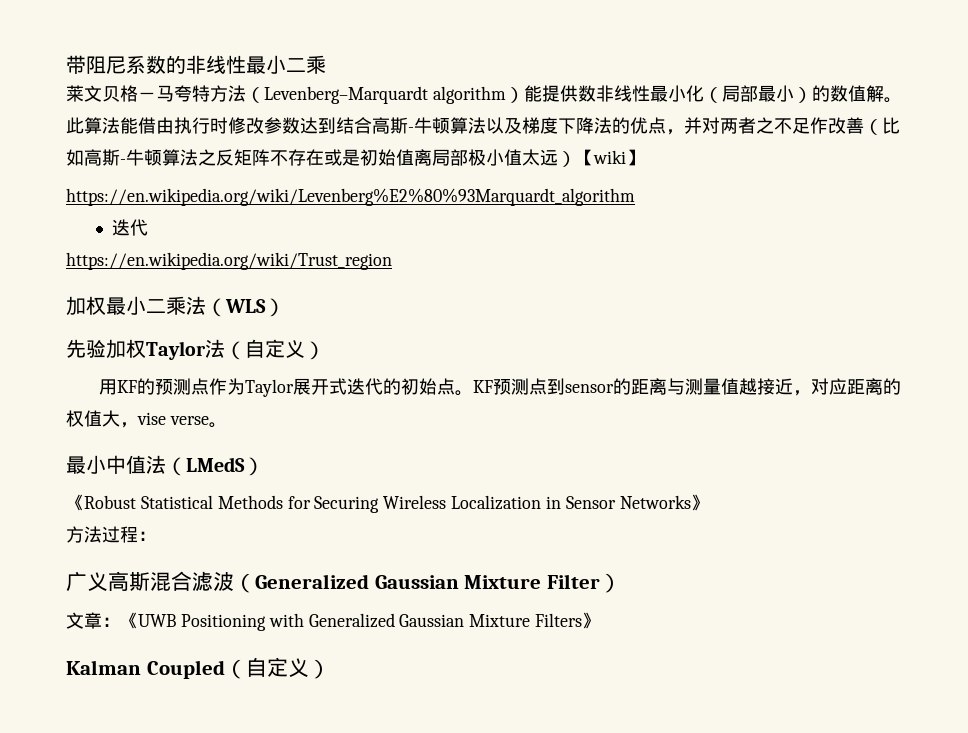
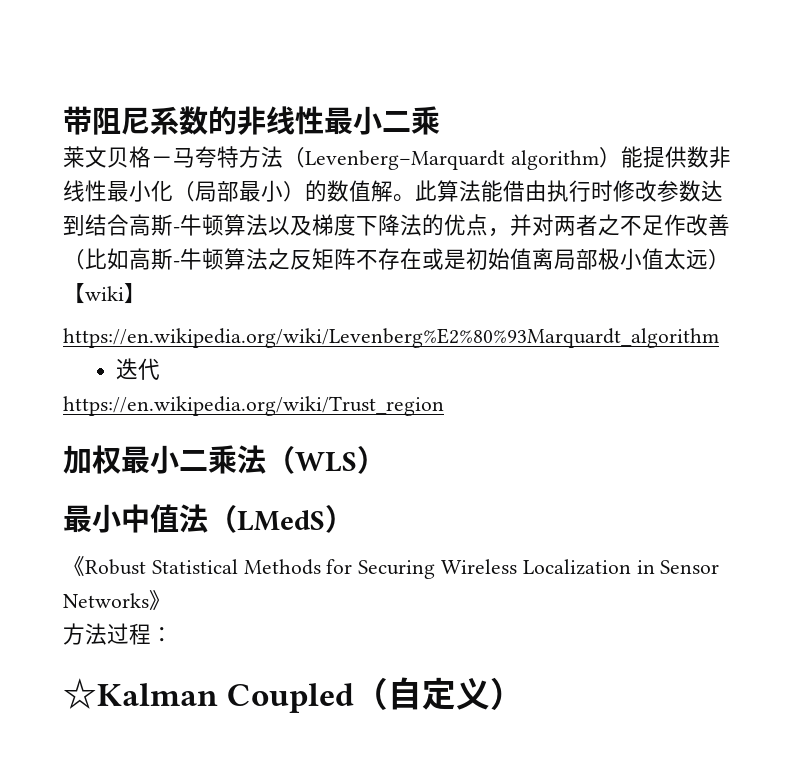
[66,339,325,360] [99,378,902,397] [66,410,227,428] // 先验加权Taylor法（自定义） // 用KF的预测点作为Taylor展开式迭代的初始点。KF预测点到sensor的距离与测量值越接近，对应距离的权值大，vise verse。 -> (386, 460) none
[66,571,622,593] [66,612,601,631] [66,660,141,675] 广义高斯混合滤波（Generalized Gaussian Mixture Filter） // 文章：《UWB Positioning with Generalized Gaussian Mixture Filters》 // Kalman -> [63,678,218,709] ☆Kalman

